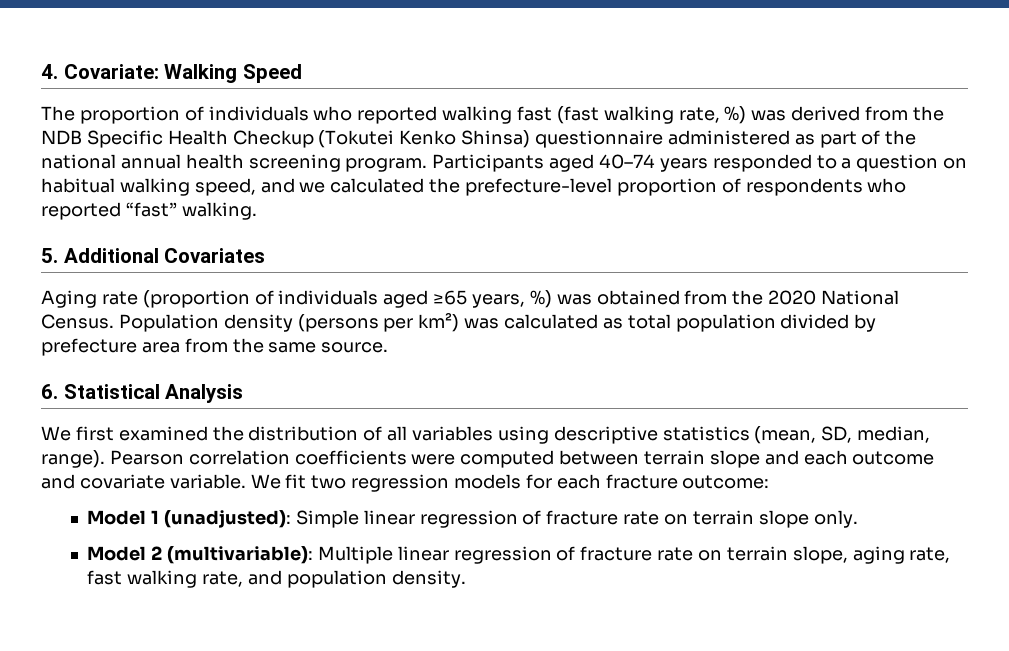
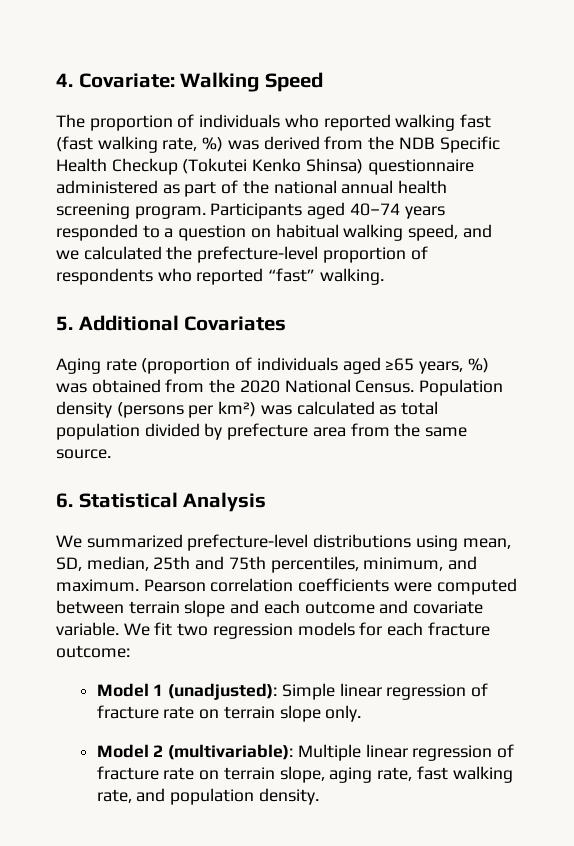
[75,426,931,444] [41,450,105,468] first examined the distribution of all variables using descriptive statistics (mean, SD, median, range). -> [86,534,511,551] [56,556,478,573] [56,579,139,592] summarized prefecture-level distributions using mean, SD, median, 25th and 75th percentiles, minimum, and maximum.

